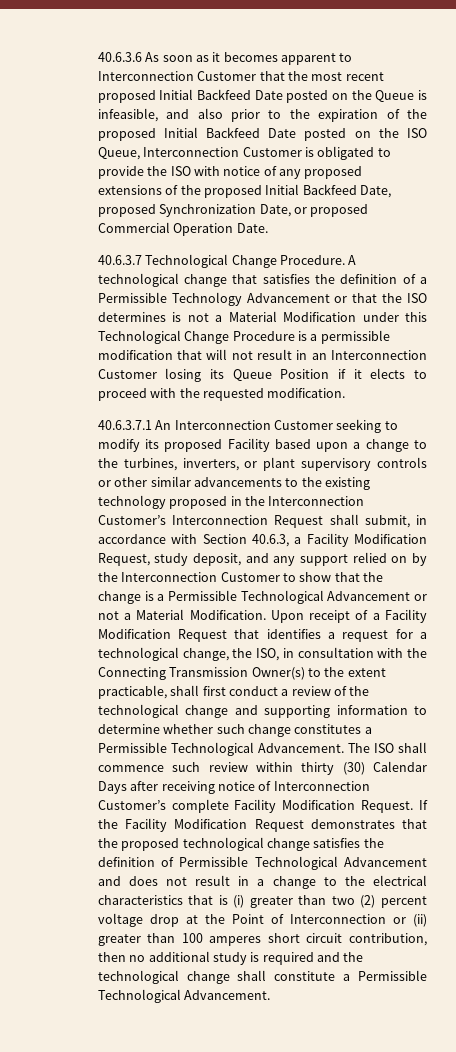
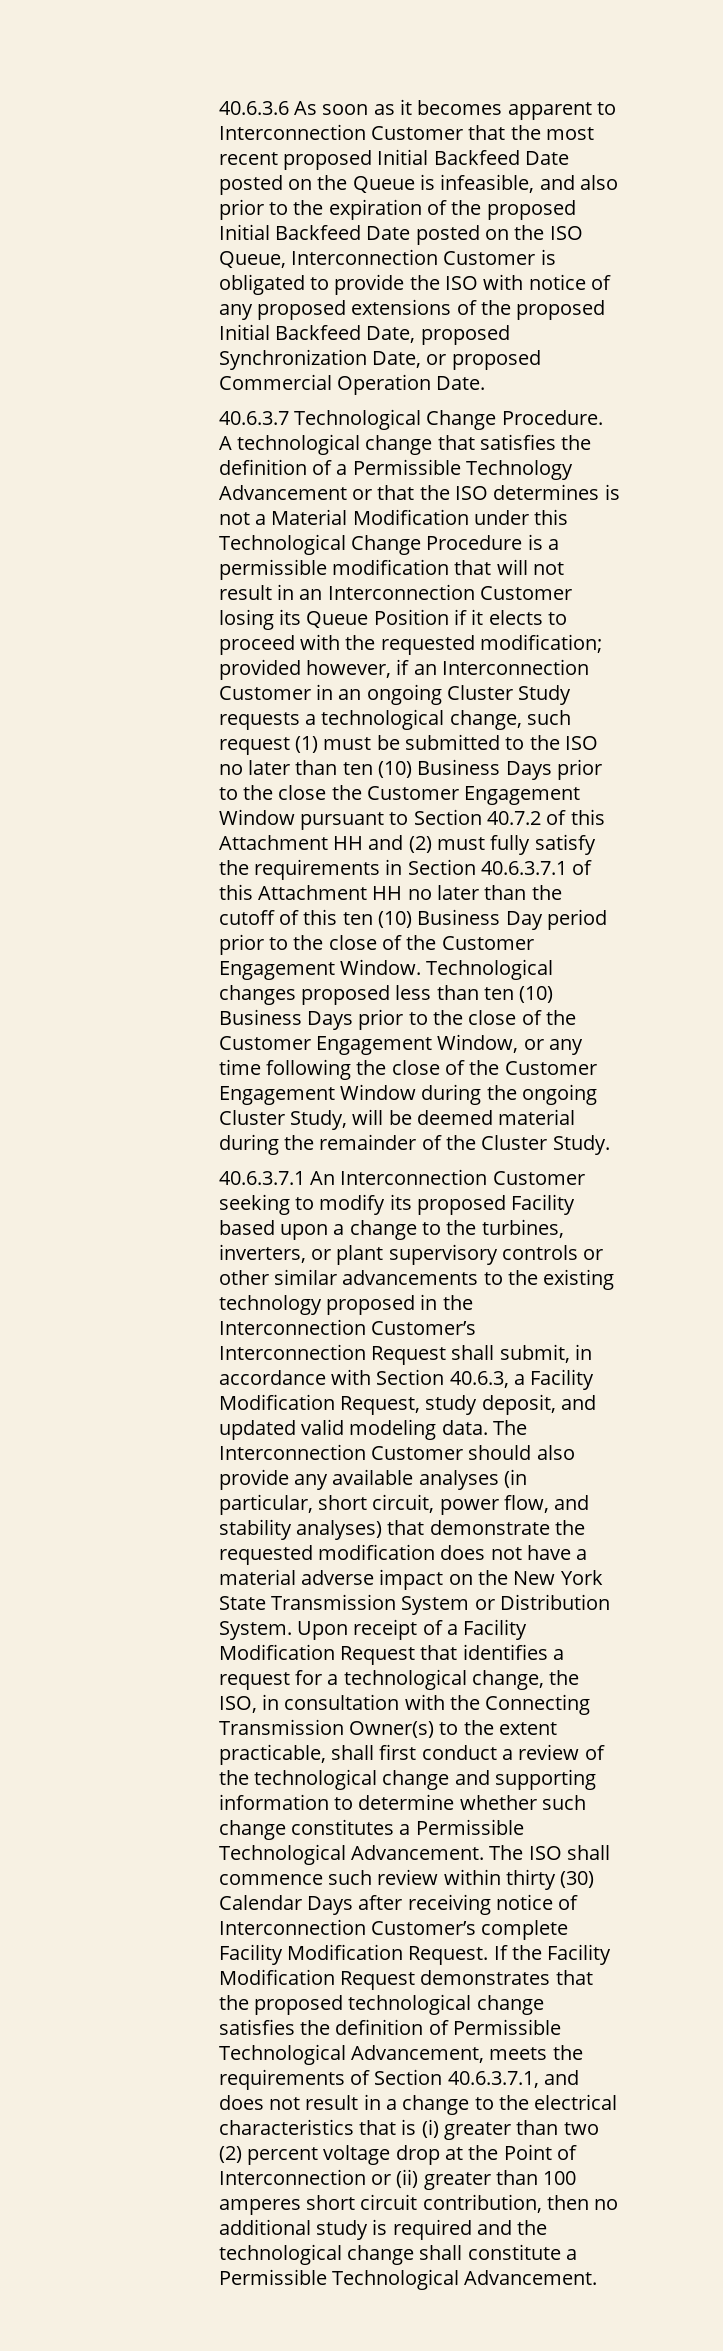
[267,388,346,398] modification. -> [479,634,602,653] [218,659,589,680] [218,684,572,705] [218,709,571,730] [218,734,598,755] [218,759,602,780] [218,785,581,805] [218,809,605,830] [218,834,596,855] [218,859,593,880] [218,884,562,900] [218,909,607,930] [218,934,534,955] [218,959,554,980] [218,985,554,1005] [218,1009,576,1030] [218,1034,583,1055] [218,1059,597,1080] [218,1084,597,1105] [218,1109,576,1130] [218,1134,610,1155] modification; provided however, if an Interconnection Customer in an ongoing Cluster Study requests a technological change, such request (1) must be submitted to the ISO no later than ten (10) Business Days prior to the close the Customer Engagement Window pursuant to Section 40.7.2 of this Attachment HH and (2) must fully satisfy the requirements in Section 40.6.3.7.1 of this Attachment HH no later than the cutoff of this ten (10) Business Day period prior to the close of the Customer Engagement Window. Technological changes proposed less than ten (10) Business Days prior to the close of the Customer Engagement Window, or any time following the close of the Customer Engagement Window during the ongoing Cluster Study, will be deemed material during the remainder of the Cluster Study.
[273,552,427,566] [97,572,384,582] [97,590,427,604] [97,609,266,620] any support relied on by the Interconnection Customer to show that the change is a Permissible Technological Advancement or not a Material Modification. -> [218,1419,527,1440] [218,1444,575,1460] [218,1469,527,1490] [218,1494,590,1515] [218,1519,585,1540] [218,1544,588,1565] [218,1569,603,1590] [218,1594,610,1615] [218,1621,292,1640] updated valid modeling data. The Interconnection Customer should also provide any available analyses (in particular, short circuit, power flow, and stability analyses) that demonstrate the requested modification does not have a material adverse impact on the New York State Transmission System or Distribution System.
[344,857,427,867] Advancement -> [351,2045,583,2063] [218,2069,539,2090] Advancement, meets the requirements of Section 40.6.3.7.1,

